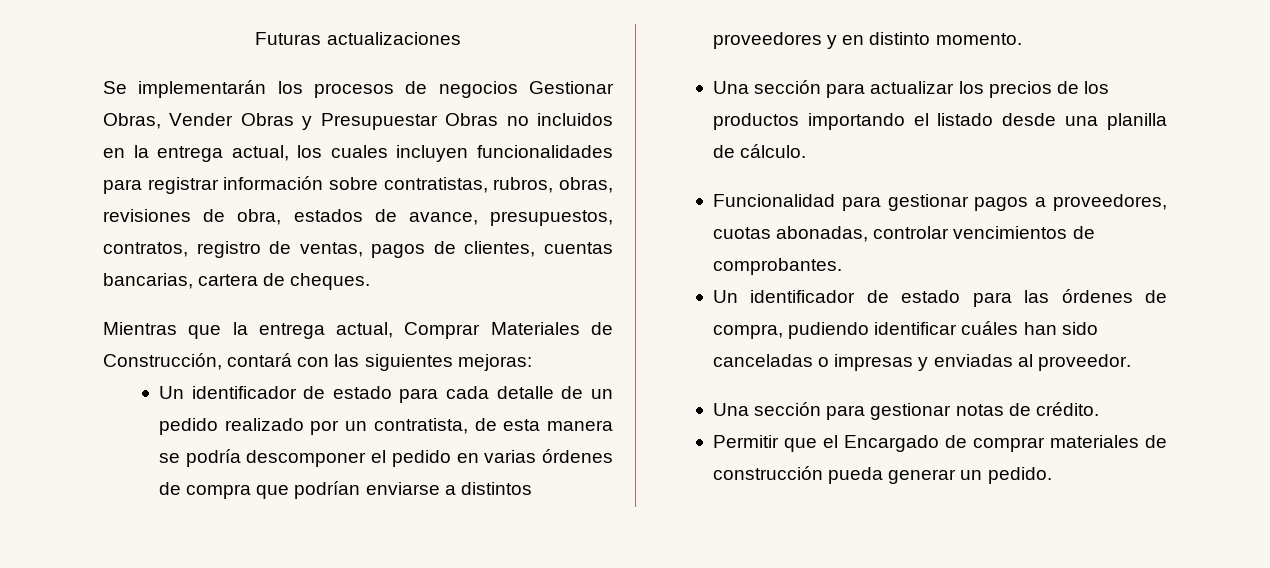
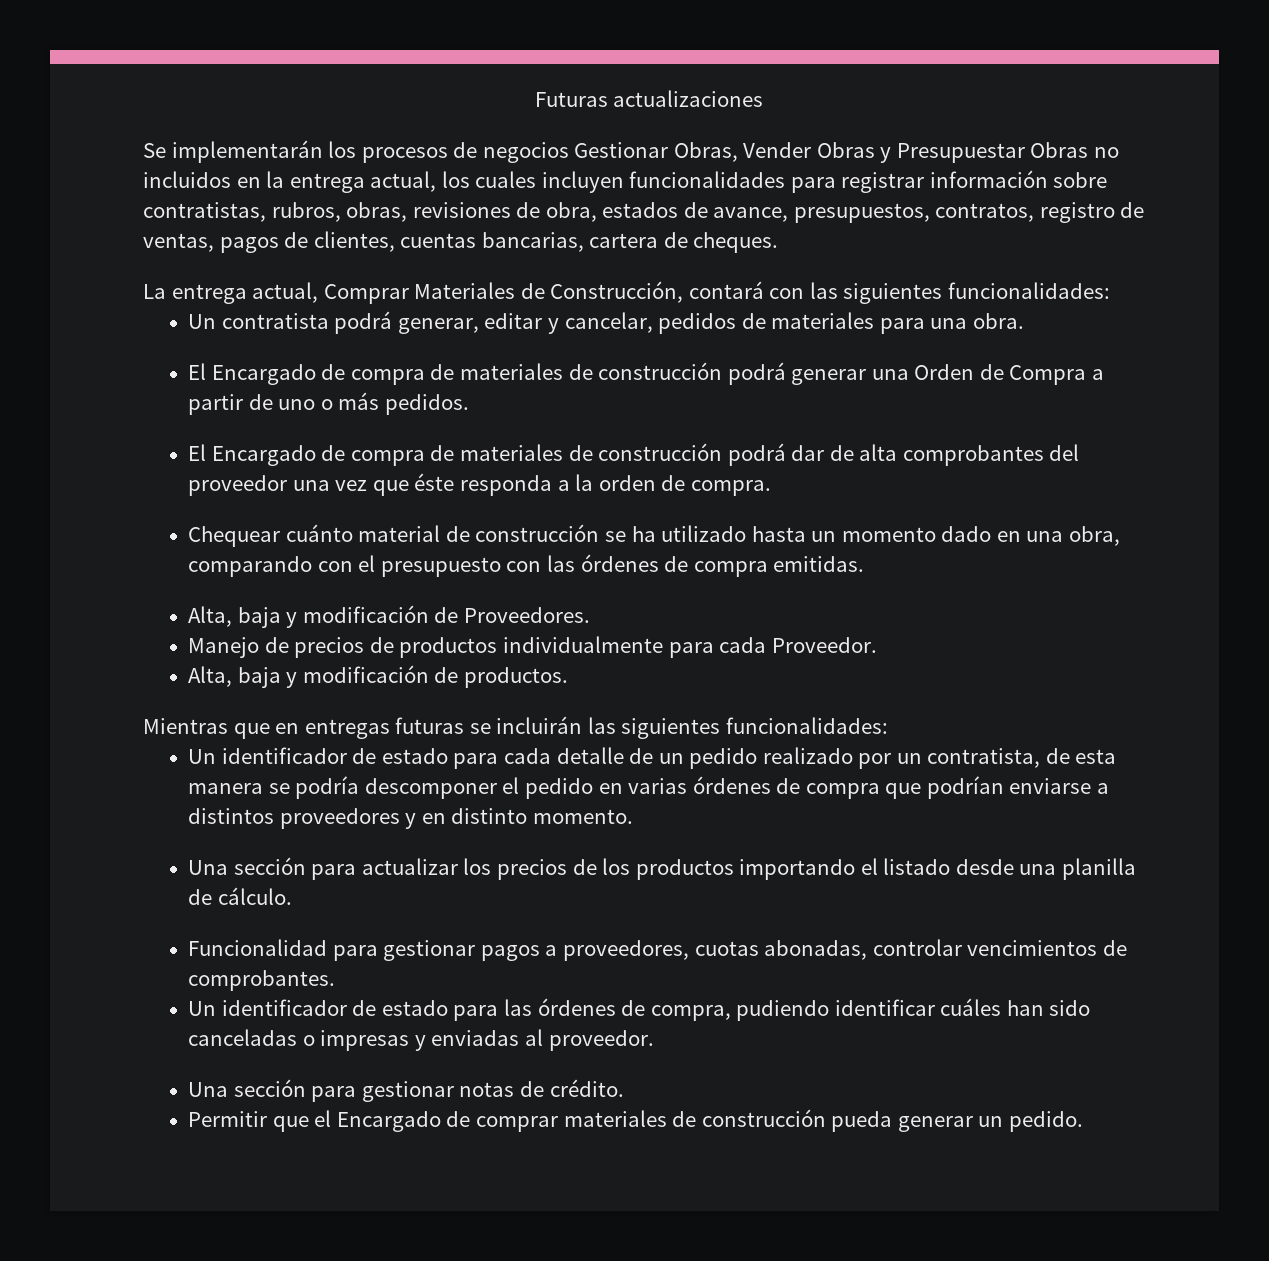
[103,322,248,339] Mientras que la -> [143,284,166,299] La
[457,354,532,371] mejoras: -> [947,282,1110,299] [188,311,1024,334] [188,362,1104,385] [188,392,470,415] [188,443,1080,466] [188,473,771,496] [188,524,1120,547] [188,554,865,577] [188,605,591,628] [188,636,877,658] [188,665,569,688] [143,716,888,739] funcionalidades: // Un contratista podrá generar, editar y cancelar, pedidos de materiales para una obra. // El Encargado de compra de materiales de construcción podrá generar una Orden de Compra a partir de uno o más pedidos. // El Encargado de compra de materiales de construcción podrá dar de alta comprobantes del proveedor una vez que éste responda a la orden de compra. // Chequear cuánto material de construcción se ha utilizado hasta un momento dado en una obra, comparando con el presupuesto con las órdenes de compra emitidas. // Alta, baja y modificación de Proveedores. // Manejo de precios de productos individualmente para cada Proveedor. // Alta, baja y modificación de productos. // Mientras que en entregas futuras se incluirán las siguientes funcionalidades:

